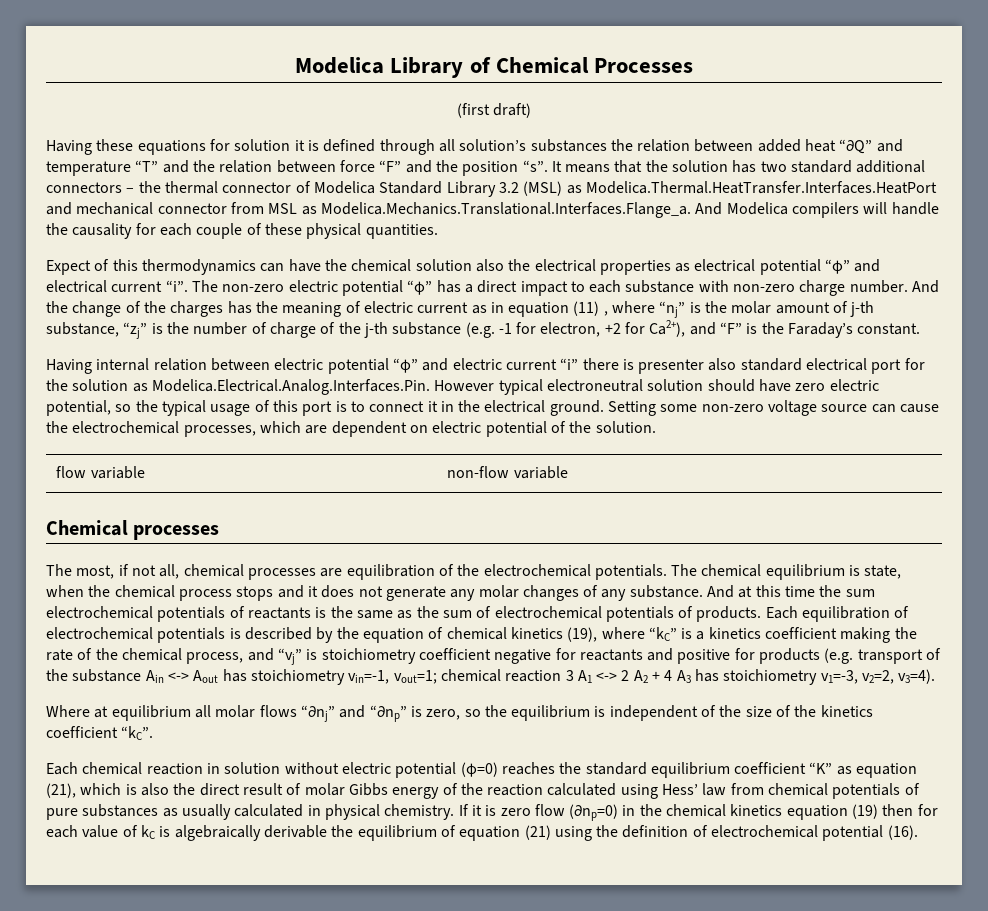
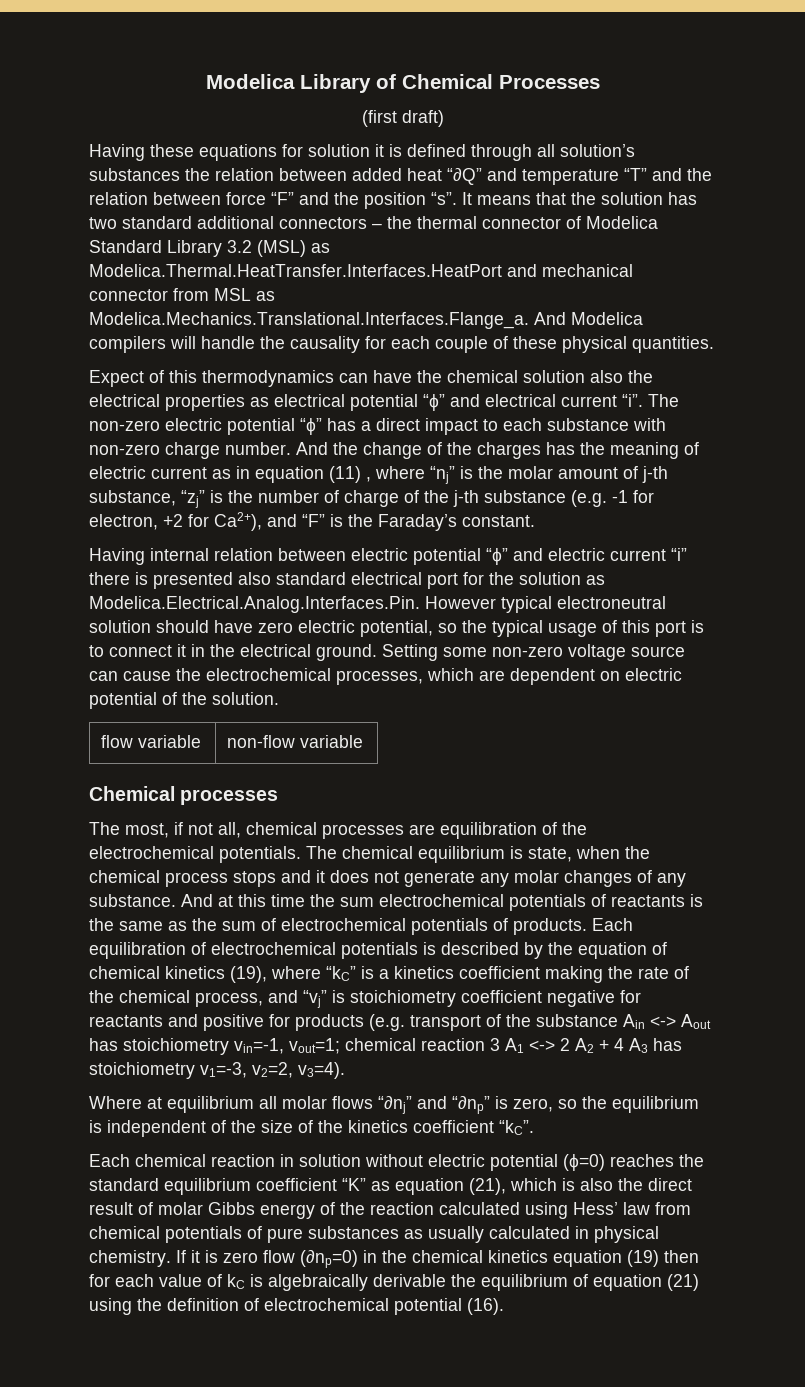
[638,359,705,374] presenter -> [153,572,233,589] presented

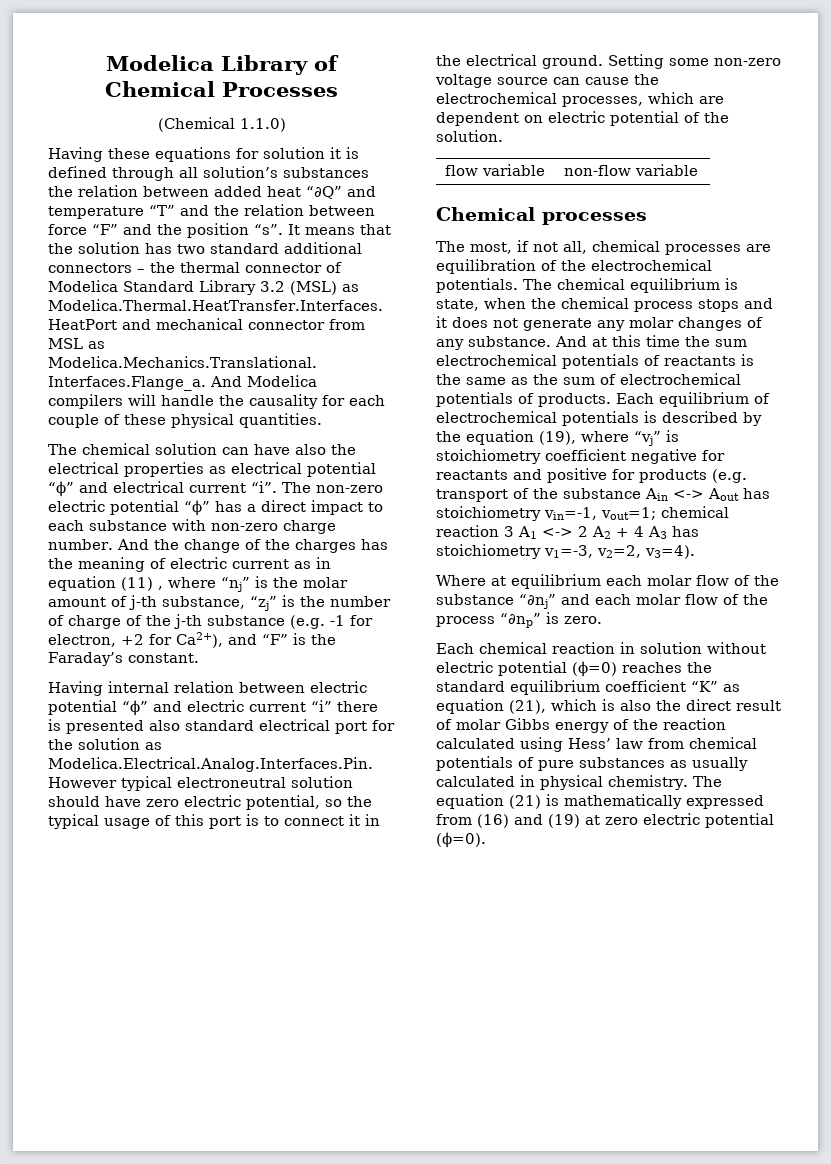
[361,110,444,127] (first draft) -> [157,117,286,132] (Chemical 1.1.0)
[89,370,585,387] Expect of this thermodynamics can have the chemical solution -> [48,443,290,455] The chemical solution can have
[89,942,186,959] equilibration -> [659,392,749,407] equilibrium
[652,942,667,955] [89,966,689,983] [89,990,298,1007] of chemical kinetics (19), where “kC” is a kinetics coefficient making the rate of the chemical process, and -> [539,431,629,445] (19), where
[259,1096,699,1114] [89,1120,534,1137] all molar flows “∂nj” and “∂np” is zero, so the equilibrium is independent of the size of the kinetics coefficient “kC”. -> [606,575,779,586] [436,594,768,609] [436,612,602,628] each molar flow of the substance “∂nj” and each molar flow of the process “∂np” is zero.
[176,1250,699,1268] [89,1274,699,1291] [89,1298,504,1315] If it is zero flow (∂np=0) in the chemical kinetics equation (19) then for each value of kC is algebraically derivable the equilibrium of equation (21) using the definition of electrochemical potential (16). -> [692,776,722,787] [436,794,764,809] [436,813,774,828] [436,832,486,848] The equation (21) is mathematically expressed from (16) and (19) at zero electric potential (ϕ=0).

